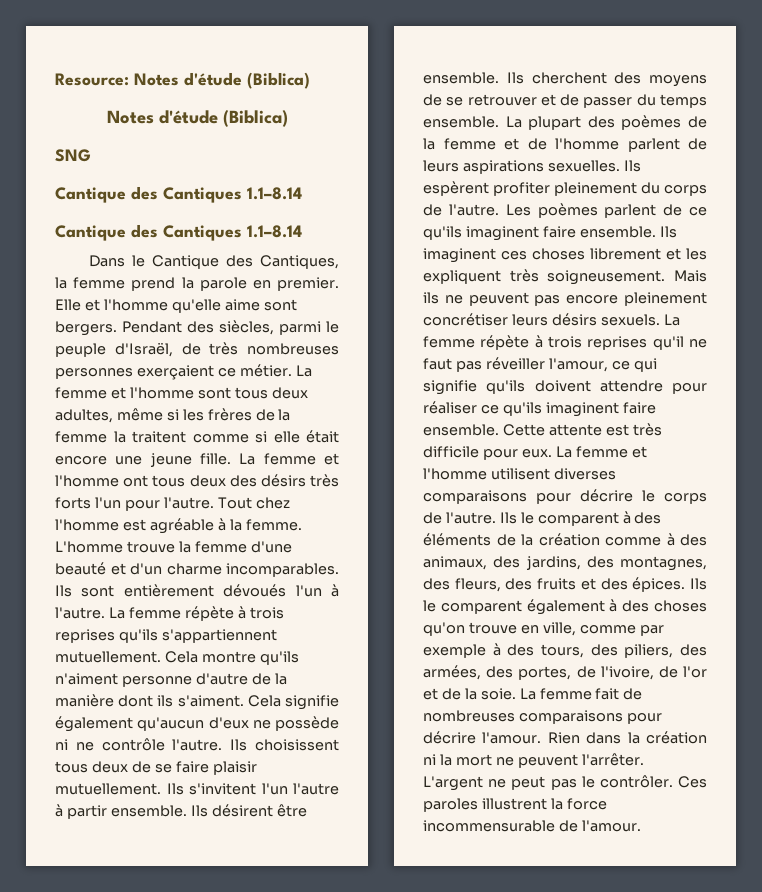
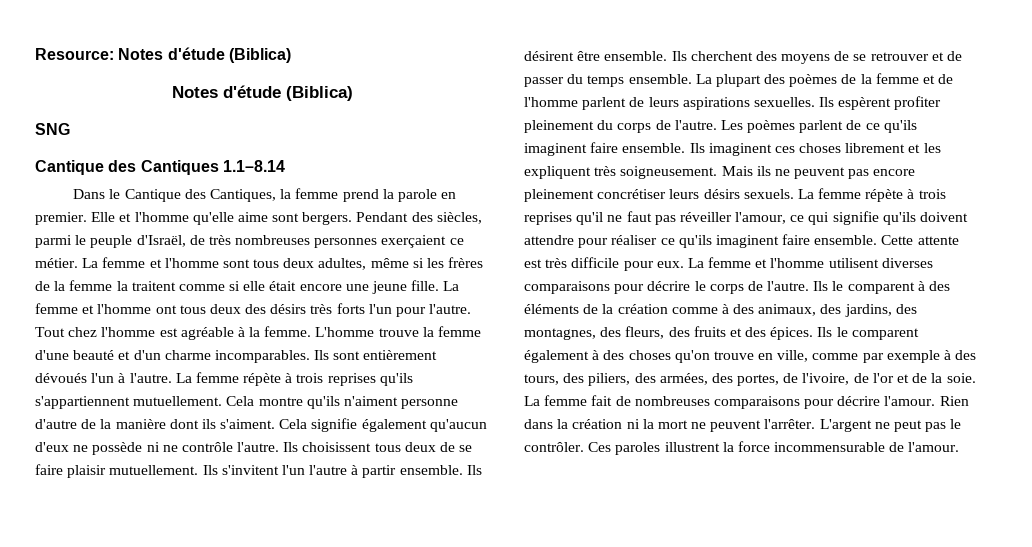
[55,224,302,241] // Cantique des Cantiques 1.1–8.14 -> (285, 166) none

